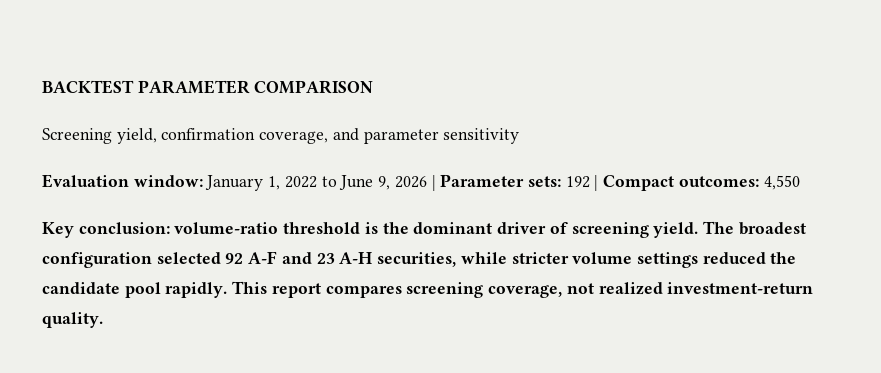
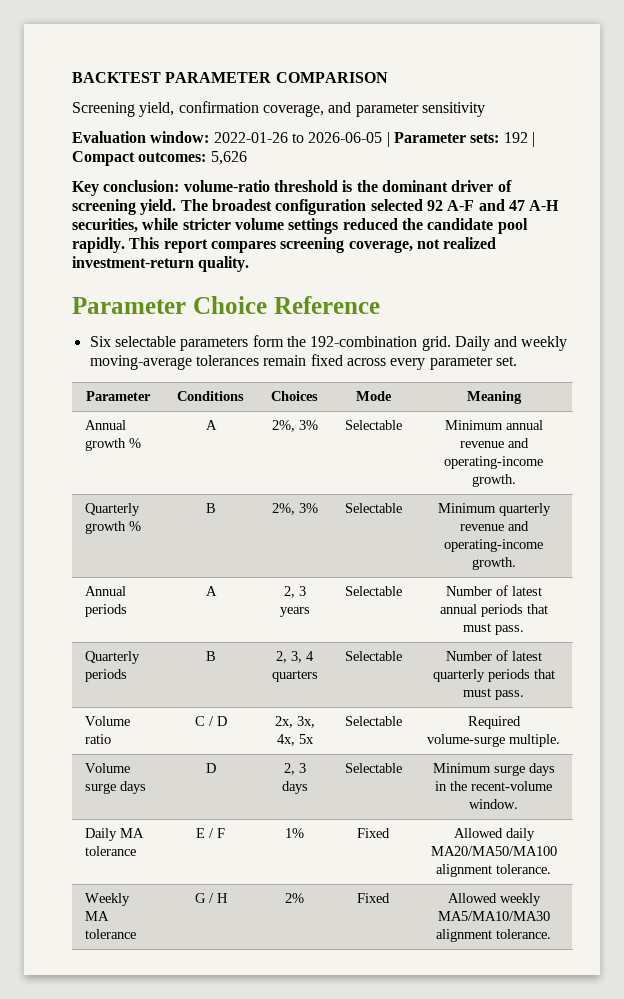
[205,175,427,191] January 1, 2022 to June 9, 2026 -> [213,132,383,143] 2022-01-26 to 2026-06-05
[763,175,800,190] 4,550 -> [210,151,247,165] 5,626
[316,253,335,264] 23 -> [508,200,525,211] 47
(103, 320) none -> [72,296,380,314] [89,335,568,351] [89,354,517,370] [86,391,151,401] [177,391,244,401] [271,391,318,401] [355,391,392,401] [466,391,522,404] [84,420,126,430] [84,438,141,451] [205,420,217,430] [271,420,318,432] [344,420,402,430] [444,420,543,430] [459,438,529,448] [444,456,543,469] [471,474,516,487] [84,503,140,516] [84,521,141,534] [205,503,216,513] [271,503,318,515] [344,503,402,513] [437,503,551,516] [459,521,529,531] [444,539,543,552] [471,557,516,570] [84,586,126,596] [84,604,127,617] [205,586,217,596] [283,586,306,598] [279,607,310,617] [344,586,402,596] [445,585,542,596] [439,604,548,617] [463,623,524,635] [84,651,140,664] [84,669,127,682] [205,651,216,661] [276,651,314,663] [271,670,318,682] [344,651,402,661] [445,650,542,661] [432,669,555,682] [463,688,524,700] [84,716,130,726] [84,734,111,744] [194,716,227,726] [274,716,315,728] [276,734,314,746] [344,716,402,726] [467,716,521,729] [427,734,560,747] [84,763,130,773] [84,781,146,794] [205,763,216,773] [283,763,306,775] [281,781,308,794] [344,763,402,773] [432,763,555,776] [435,781,552,791] [469,799,518,809] [84,828,144,841] [84,846,136,856] [196,828,225,838] [285,828,304,838] [357,828,390,838] [453,828,535,841] [430,846,557,856] [436,864,551,877] [84,893,130,906] [84,911,109,921] [84,929,136,939] [194,893,228,903] [285,893,304,903] [357,893,390,903] [447,893,541,906] [437,911,550,921] [436,929,551,942] // Parameter Choice Reference // Six selectable parameters form the 192-combination grid. Daily and weekly moving-average tolerances remain fixed across every parameter set. // Parameter | Conditions | Choices | Mode | Meaning // Annual growth % | A | 2%, 3% | Selectable | Minimum annual revenue and operating-income growth. // Quarterly growth % | B | 2%, 3% | Selectable | Minimum quarterly revenue and operating-income growth. // Annual periods | A | 2, 3 years | Selectable | Number of latest annual periods that must pass. // Quarterly periods | B | 2, 3, 4 quarters | Selectable | Number of latest quarterly periods that must pass. // Volume ratio | C / D | 2x, 3x, 4x, 5x | Selectable | Required volume-surge multiple. // Volume surge days | D | 2, 3 days | Selectable | Minimum surge days in the recent-volume window. // Daily MA tolerance | E / F | 1% | Fixed | Allowed daily MA20/MA50/MA100 alignment tolerance. // Weekly MA tolerance | G / H | 2% | Fixed | Allowed weekly MA5/MA10/MA30 alignment tolerance.

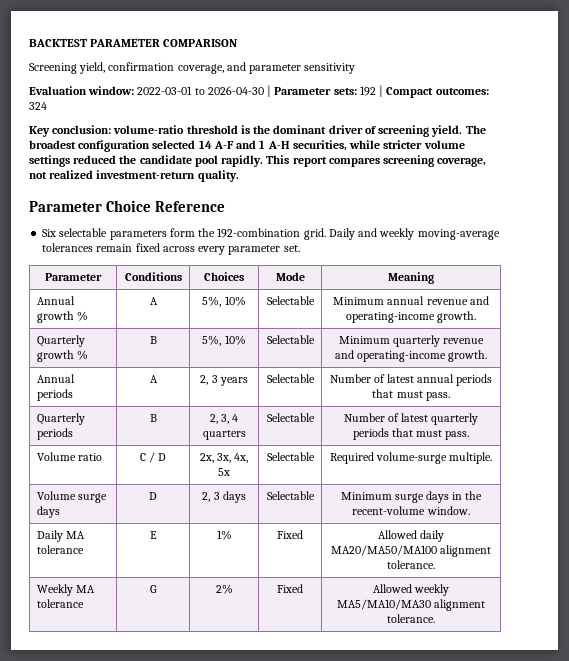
[213,132,383,143] 2022-01-26 to 2026-06-05 -> [137,86,264,95] 2022-03-01 to 2026-04-30
[210,151,247,165] 5,626 -> [29,102,47,110] 324
[426,200,443,211] 92 -> [198,140,212,149] 14
[508,200,525,211] 47 -> [259,140,266,149] 1
[271,420,318,432] 2%, 3% -> [202,296,246,307] 5%, 10%
[271,503,318,515] 2%, 3% -> [202,335,246,346] 5%, 10%
[209,828,225,838] / F -> (157, 535) none
[208,893,228,903] / H -> (157, 589) none

